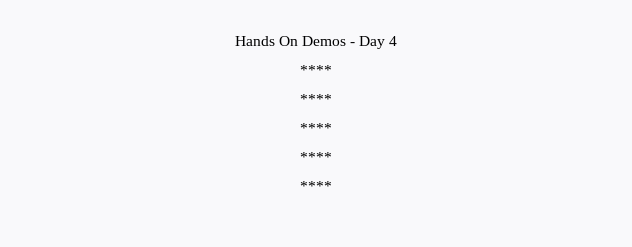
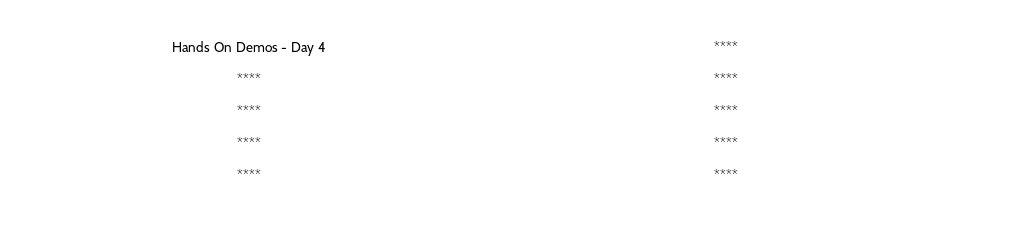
(332, 186) none -> [714,73,738,84] [714,105,738,116] [714,137,738,148] [714,169,738,180] // **** // **** // **** // ****

